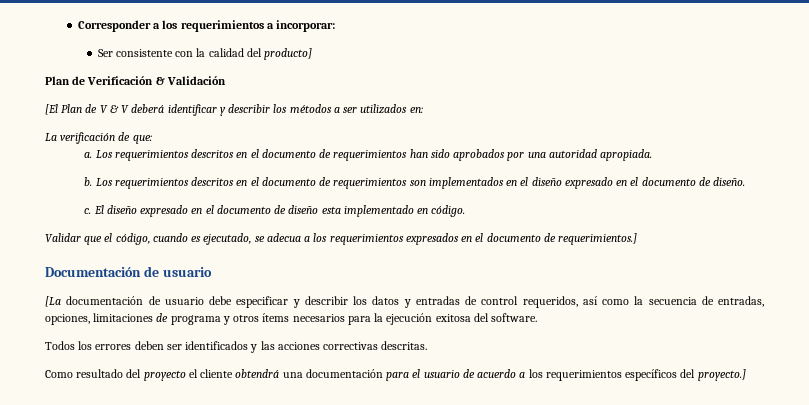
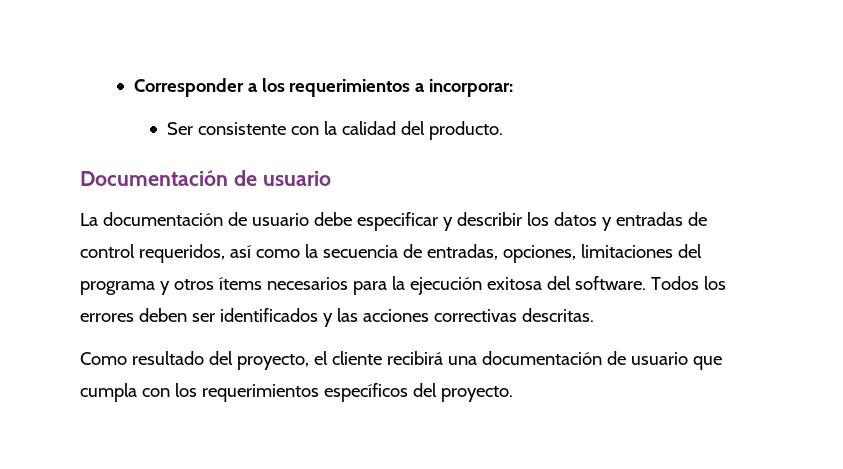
[264,48,313,60] [45,76,226,85] [45,104,423,116] [45,132,152,144] [84,149,653,161] [84,177,745,189] [84,205,466,217] [45,233,638,245] producto] // Plan de Verificación & Validación // [El Plan de V & V deberá identificar y describir los métodos a ser utilizados en: // La verificación de que: // a. Los requerimientos descritos en el documento de requerimientos han sido aprobados por una autoridad apropiada. // b. Los requerimientos descritos en el documento de requerimientos son implementados en el diseño expresado en el documento de diseño. // c. El diseño expresado en el documento de diseño esta implementado en código. // Validar que el código, cuando es ejecutado, se adecua a los requerimientos expresados en el documento de requerimientos.] -> [428,121,503,140] producto.
[45,296,61,307] [La -> [80,213,98,226] La
[156,313,169,322] de -> [677,244,702,258] del
(538, 317) // -> (646, 283) none
[143,370,186,381] proyecto -> [236,354,309,370] proyecto,
[235,369,280,378] obtendrá -> [386,351,443,365] recibirá
[386,369,526,381] para el usuario de acuerdo a -> [606,351,722,370] [80,383,170,402] de usuario que cumpla con
[697,369,746,381] proyecto.] -> [440,386,513,402] proyecto.

